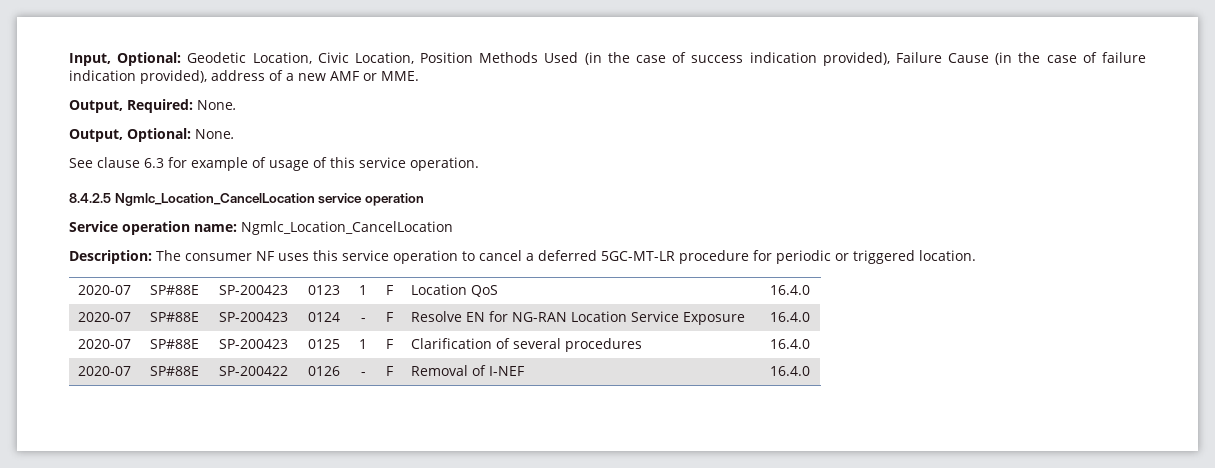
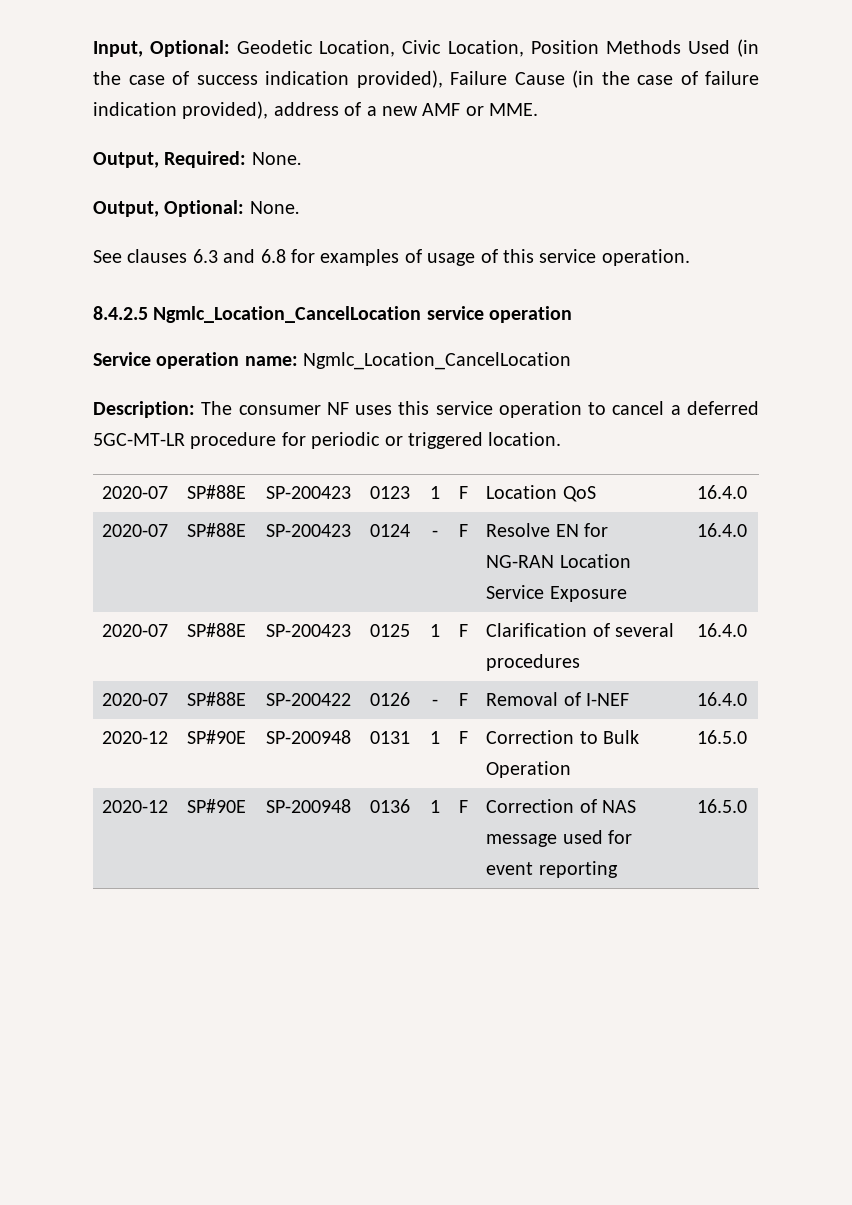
[97,157,248,171] clause 6.3 for example -> [127,249,400,266] clauses 6.3 and 6.8 for examples
(811, 371) none -> [102,731,169,744] [187,730,247,744] [266,730,351,744] [370,731,410,744] [429,731,440,744] [459,731,468,744] [486,730,639,744] [486,761,572,778] [697,730,748,744] [102,800,169,813] [187,799,247,813] [266,799,351,813] [370,799,410,813] [429,800,440,813] [459,800,468,813] [486,799,636,813] [486,830,632,847] [486,861,618,878] [697,799,748,813] // 2020-12 | SP#90E | SP-200948 | 0131 | 1 | F | Correction to Bulk Operation | 16.5.0 // 2020-12 | SP#90E | SP-200948 | 0136 | 1 | F | Correction of NAS message used for event reporting | 16.5.0

